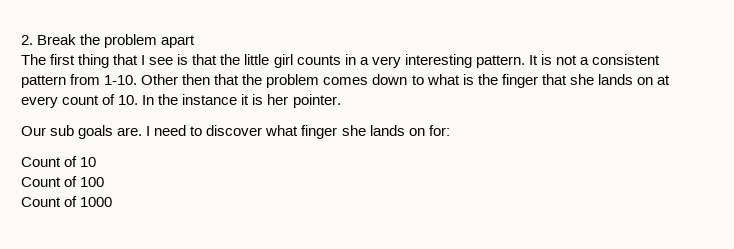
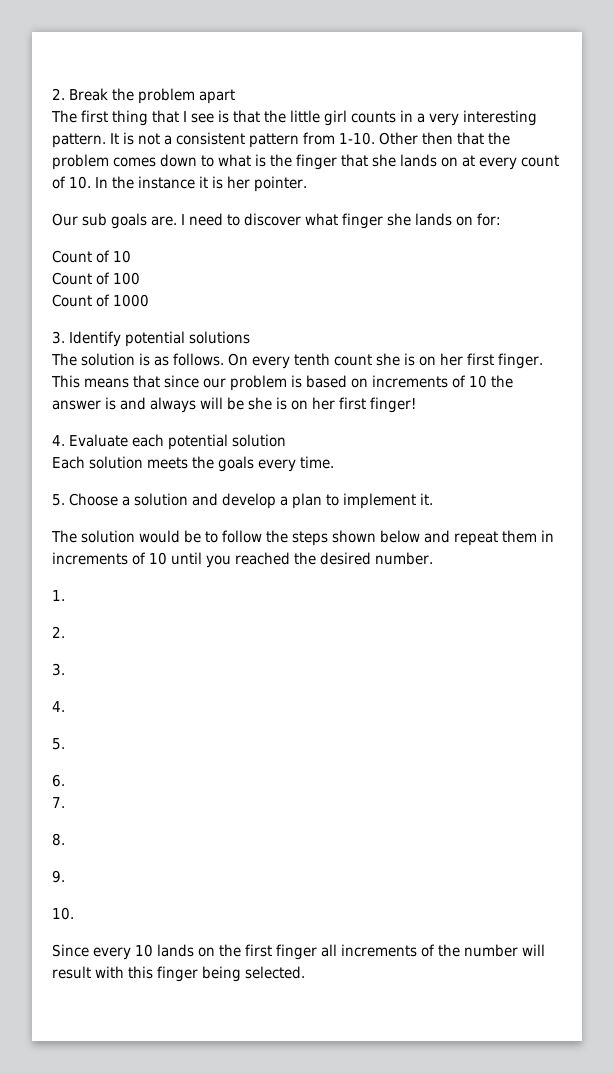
(113, 202) none -> [52,331,250,347] [51,353,543,369] [51,375,513,391] [52,397,416,413] [52,434,286,450] [52,456,334,472] [52,493,433,509] [51,530,554,546] [52,552,433,568] [52,590,65,601] [52,626,65,638] [52,663,65,676] [52,701,65,712] [52,738,65,750] [52,774,65,787] [52,797,65,808] [52,833,65,846] [52,870,65,883] [52,907,74,920] [52,944,545,960] [52,966,305,982] // 3. Identify potential solutions // The solution is as follows. On every tenth count she is on her first finger. This means that since our problem is based on increments of 10 the answer is and always will be she is on her first finger! // 4. Evaluate each potential solution // Each solution meets the goals every time. // 5. Choose a solution and develop a plan to implement it. // The solution would be to follow the steps shown below and repeat them in increments of 10 until you reached the desired number. // 1. // 2. // 3. // 4. // 5. // 6. // 7. // 8. // 9. // 10. // Since every 10 lands on the first finger all increments of the number will result with this finger being selected.

